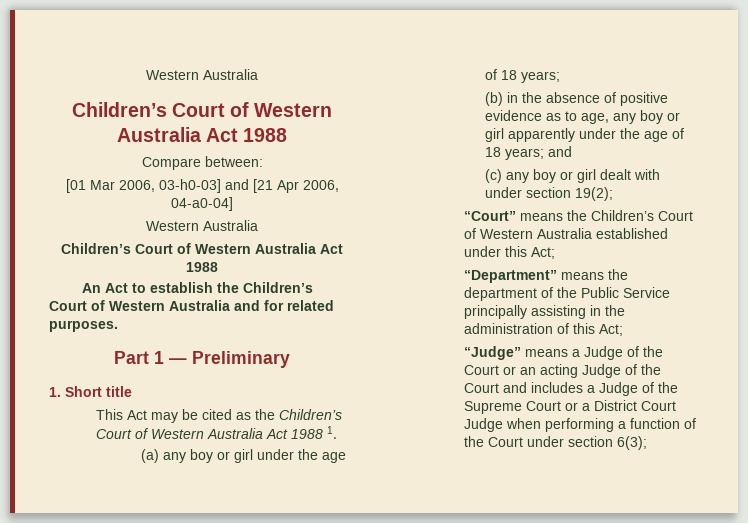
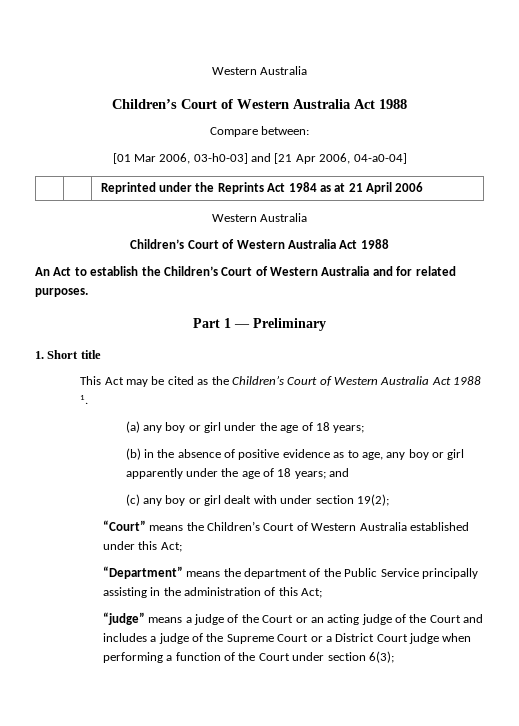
(233, 204) none -> [100,182,424,194] // | | Reprinted under the Reprints Act 1984 as at 21 April 2006
[463,346,521,360] “Judge” -> [102,612,145,625] “judge”
[583,346,623,360] Judge -> [194,614,225,625] judge
[581,364,621,378] Judge -> [361,614,392,625] judge
[598,382,638,396] Judge -> [158,633,189,644] judge
[463,418,503,432] Judge -> [409,633,440,644] judge

